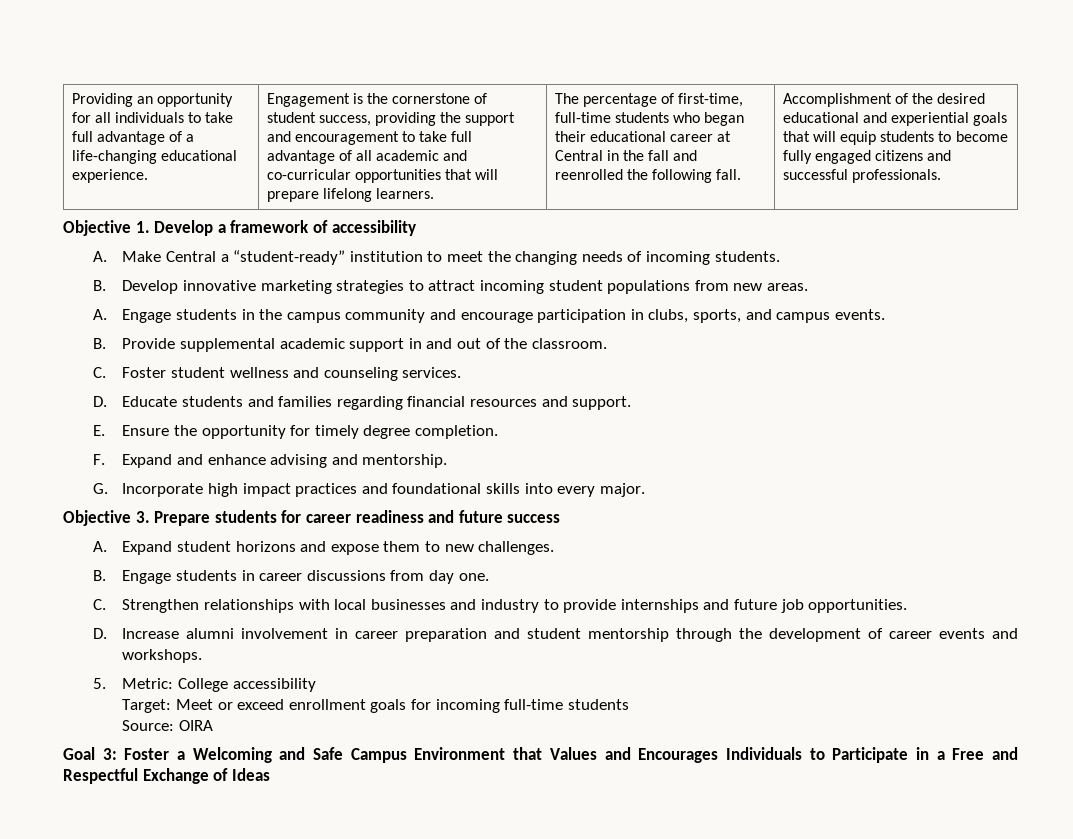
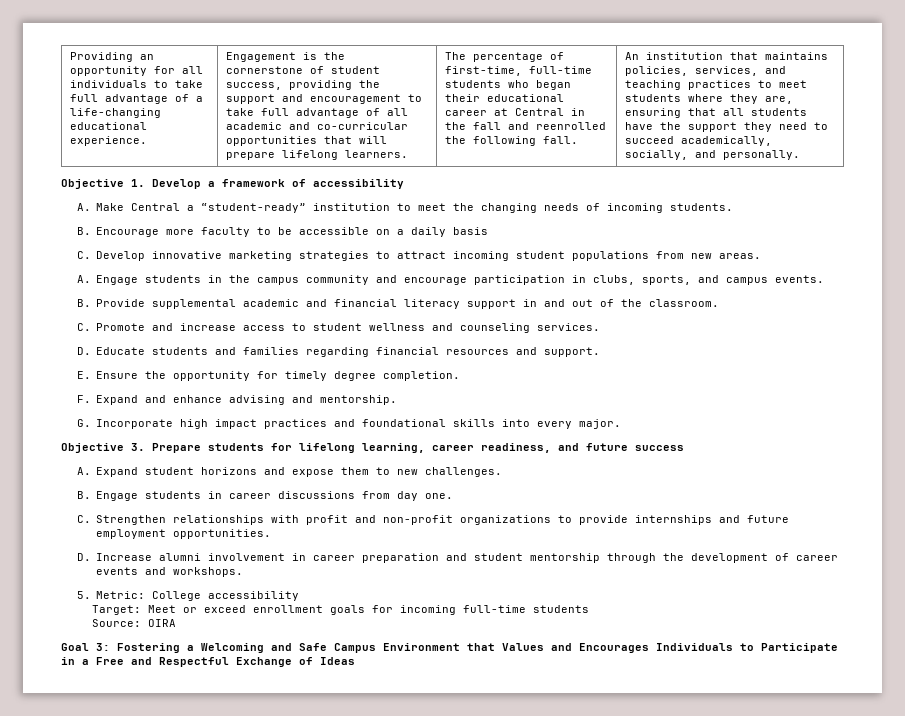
[782,93,986,107] [782,112,1008,126] [782,131,1008,145] [782,150,952,164] [782,169,941,183] Accomplishment of the desired educational and experiential goals that will equip students to become fully engaged citizens and successful professionals. -> [624,52,828,60] [624,66,786,76] [624,80,807,90] [624,94,793,104] [624,108,807,118] [624,122,828,132] [624,136,772,146] [624,150,800,160] An institution that maintains policies, services, and teaching practices to meet students where they are, ensuring that all students have the support they need to succeed academically, socially, and personally.
(106, 285) none -> [96,227,489,237] [76,251,91,259] Encourage more faculty to be accessible on a daily basis // C.
(345, 343) none -> [306,299,461,309] and financial literacy
[122,367,167,378] Foster -> [96,323,307,331] Promote and increase access to
[305,510,424,523] career readiness -> [299,443,551,453] lifelong learning, career readiness,
[334,599,539,613] local businesses and industry -> [306,515,552,525] profit and non-profit organizations
[780,599,804,613] job -> [96,529,167,539] employment
[124,748,170,760] Foster -> [117,643,180,653] Fostering

